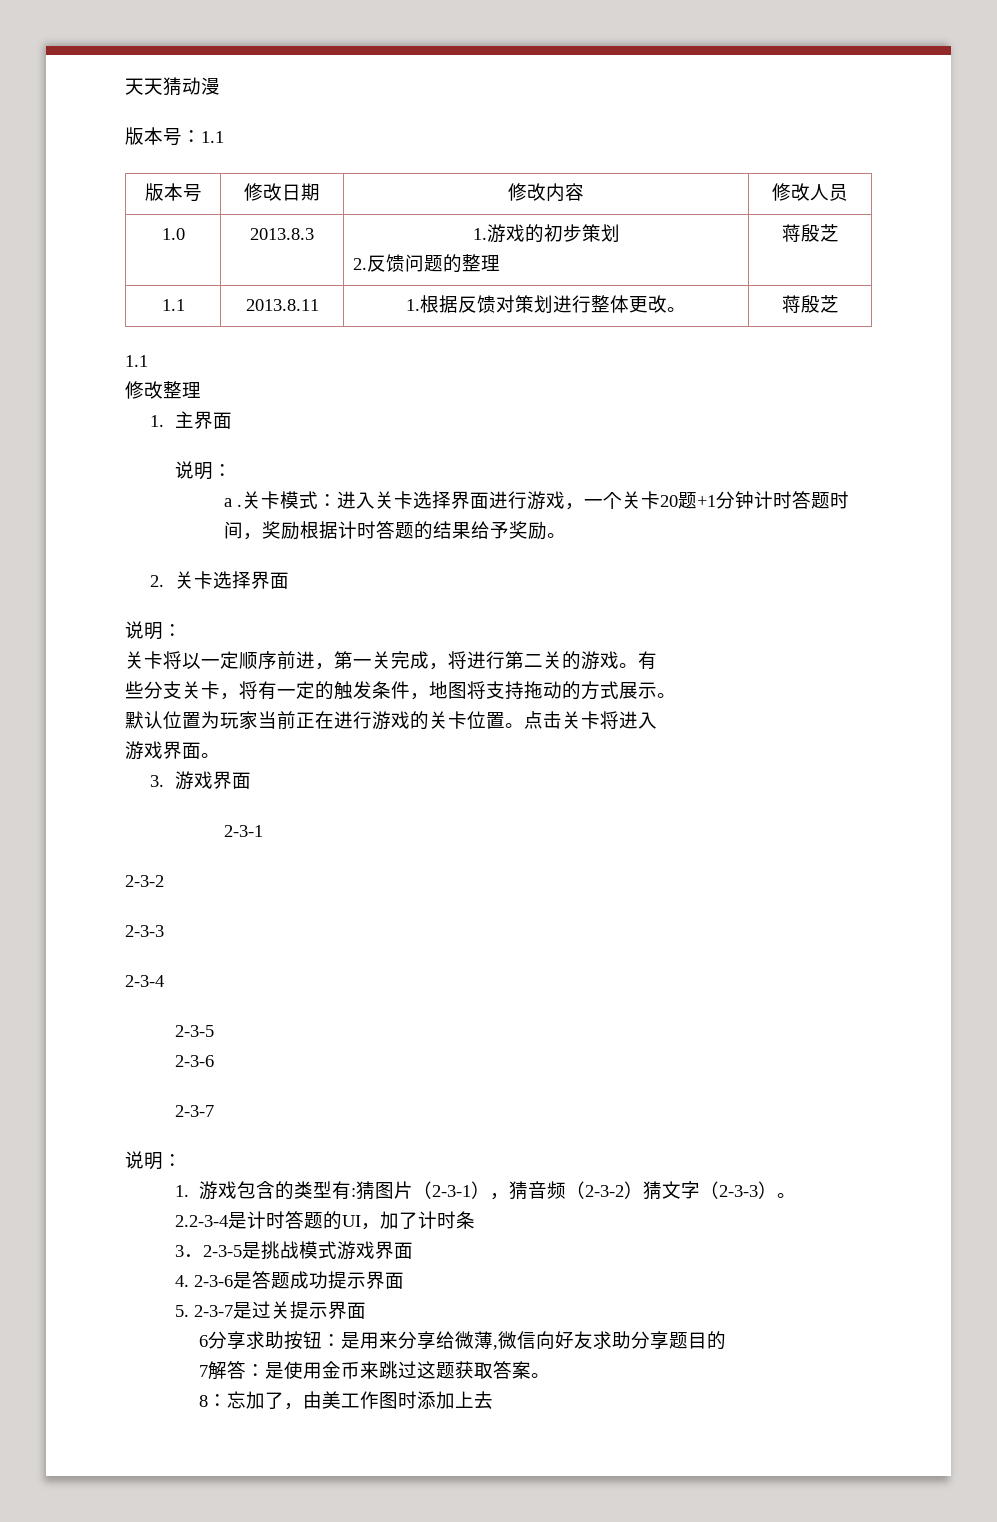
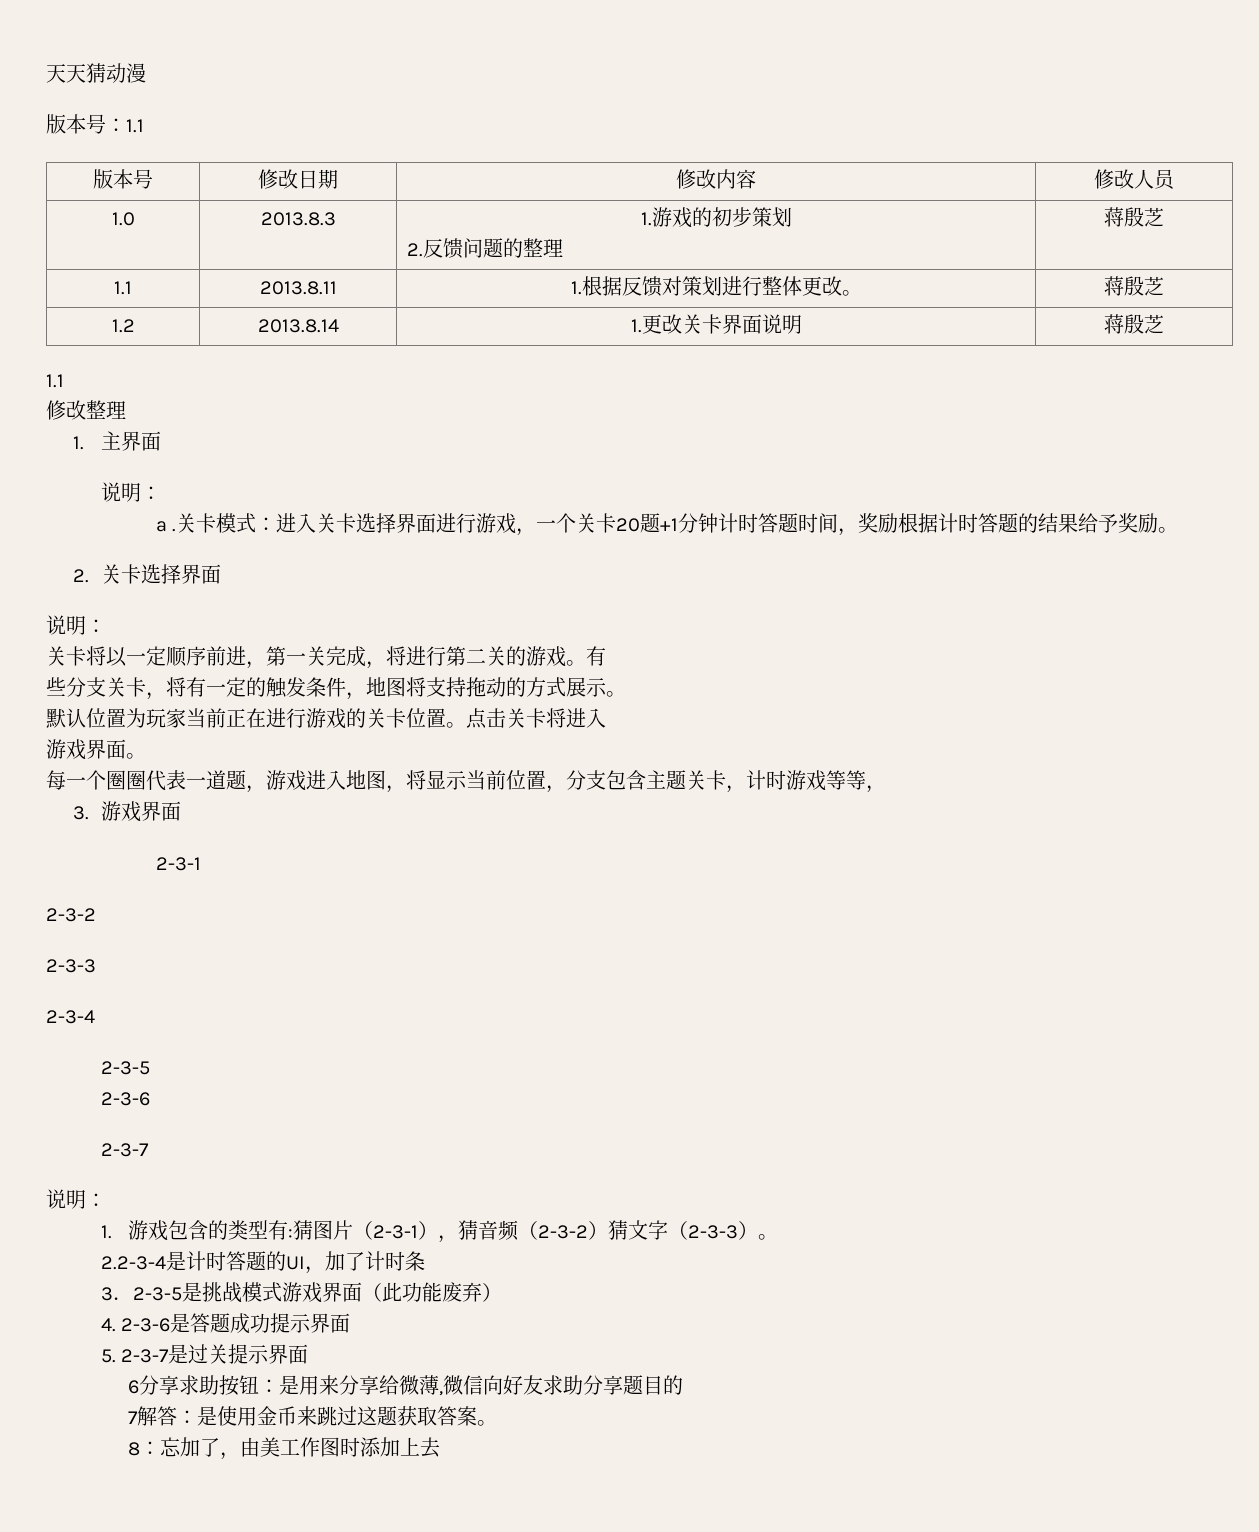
(839, 304) none -> [111,319,135,333] [257,319,339,333] [630,314,802,334] [1104,314,1164,334] // 1.2 | 2013.8.14 | 1.更改关卡界面说明 | 蒋殷芝
(220, 755) none -> [46,770,886,793] // 每一个圈圈代表一道题，游戏进入地图，将显示当前位置，分支包含主题关卡，计时游戏等等，
(413, 1250) none -> [361,1282,502,1302] （此功能废弃）

